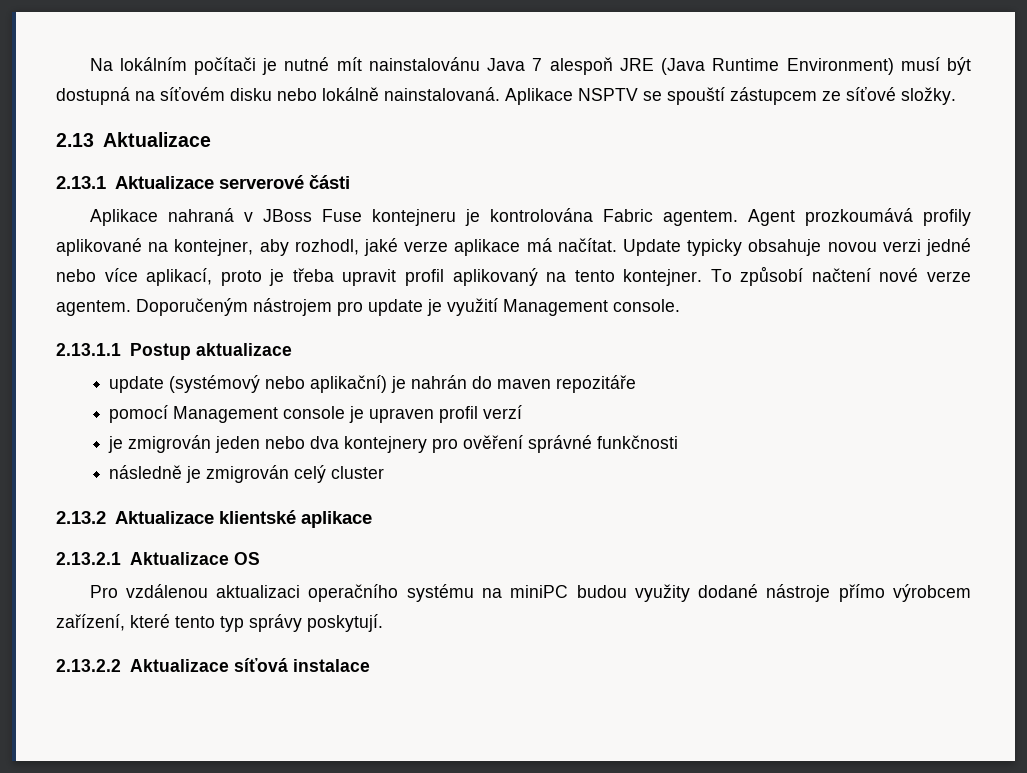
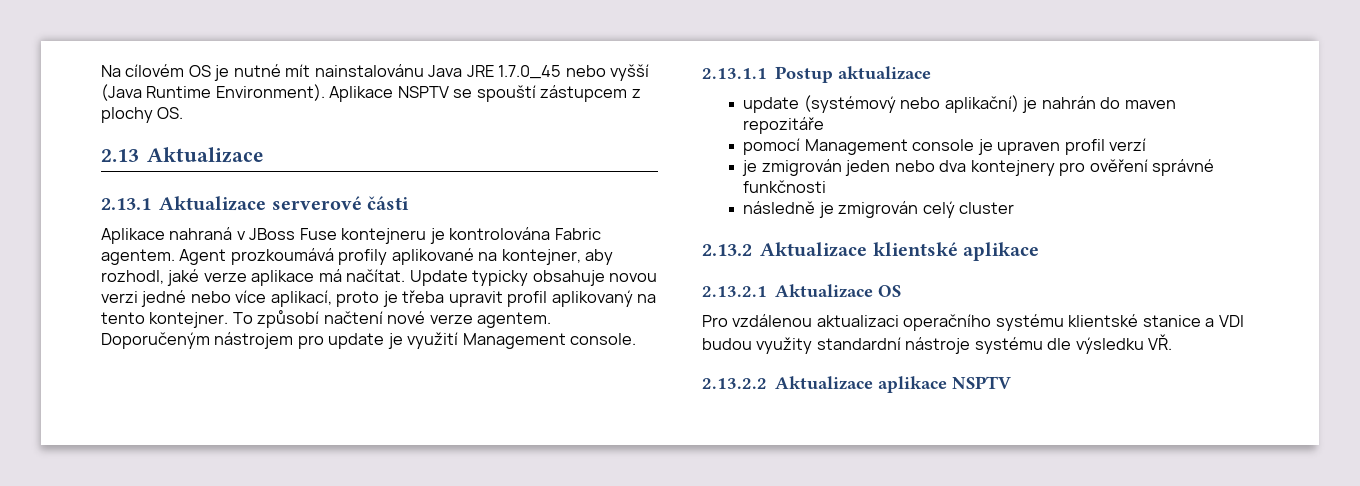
[119,57,256,75] lokálním počítači -> [125,64,211,77] cílovém OS
[532,57,971,75] [56,87,500,105] 7 alespoň JRE (Java Runtime Environment) musí být dostupná na síťovém disku nebo lokálně nainstalovaná. -> [466,64,650,81] [101,84,325,101] JRE 1.7.0_45 nebo vyšší (Java Runtime Environment).
[822,87,956,105] ze síťové složky. -> [631,89,641,98] [101,107,184,123] z plochy OS.
[481,584,972,602] [56,614,383,632] na miniPC budou využity dodané nástroje přímo výrobcem zařízení, které tento typ správy poskytují. -> [1068,314,1244,327] [702,334,1173,354] klientské stanice a VDI budou využity standardní nástroje systému dle výsledku VŘ.
[233,658,370,672] síťová instalace -> [878,376,1012,393] aplikace NSPTV

